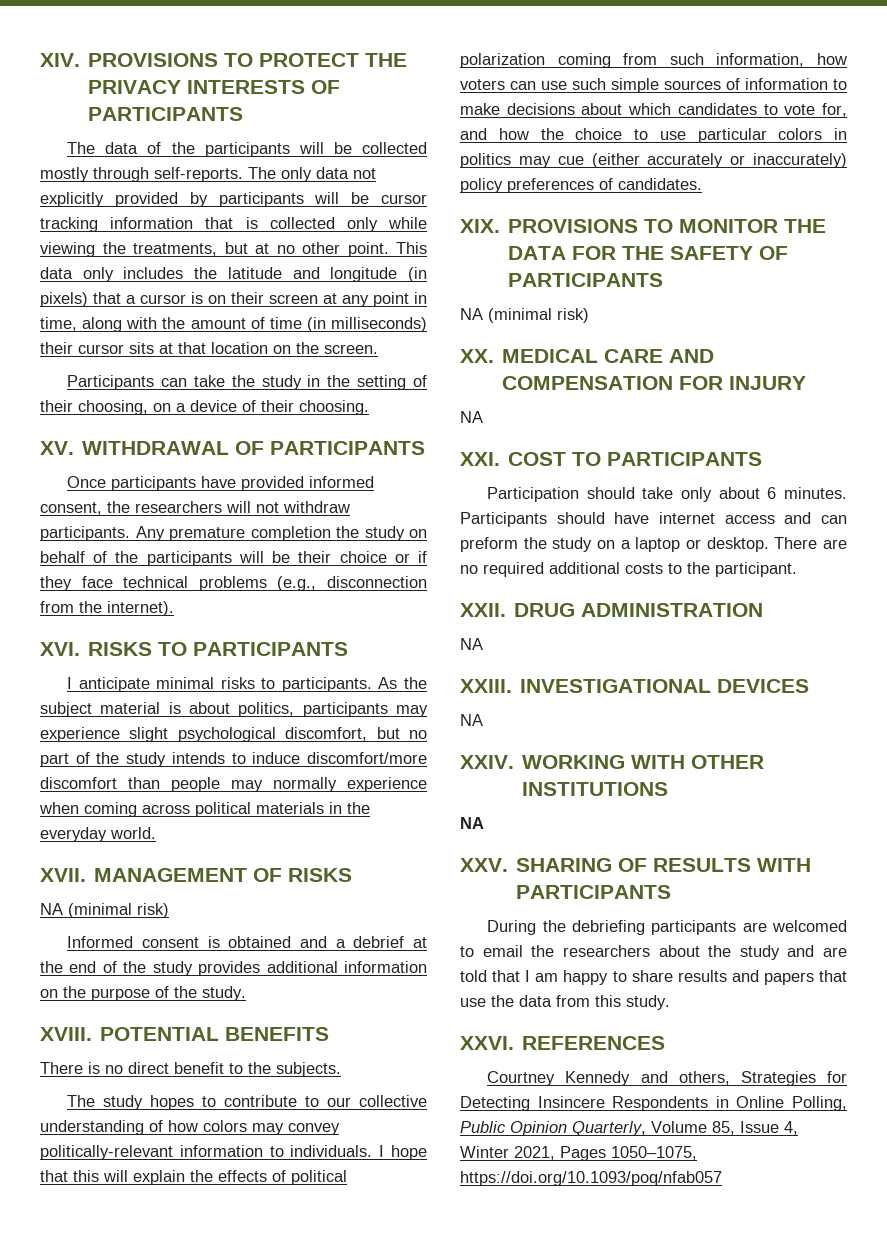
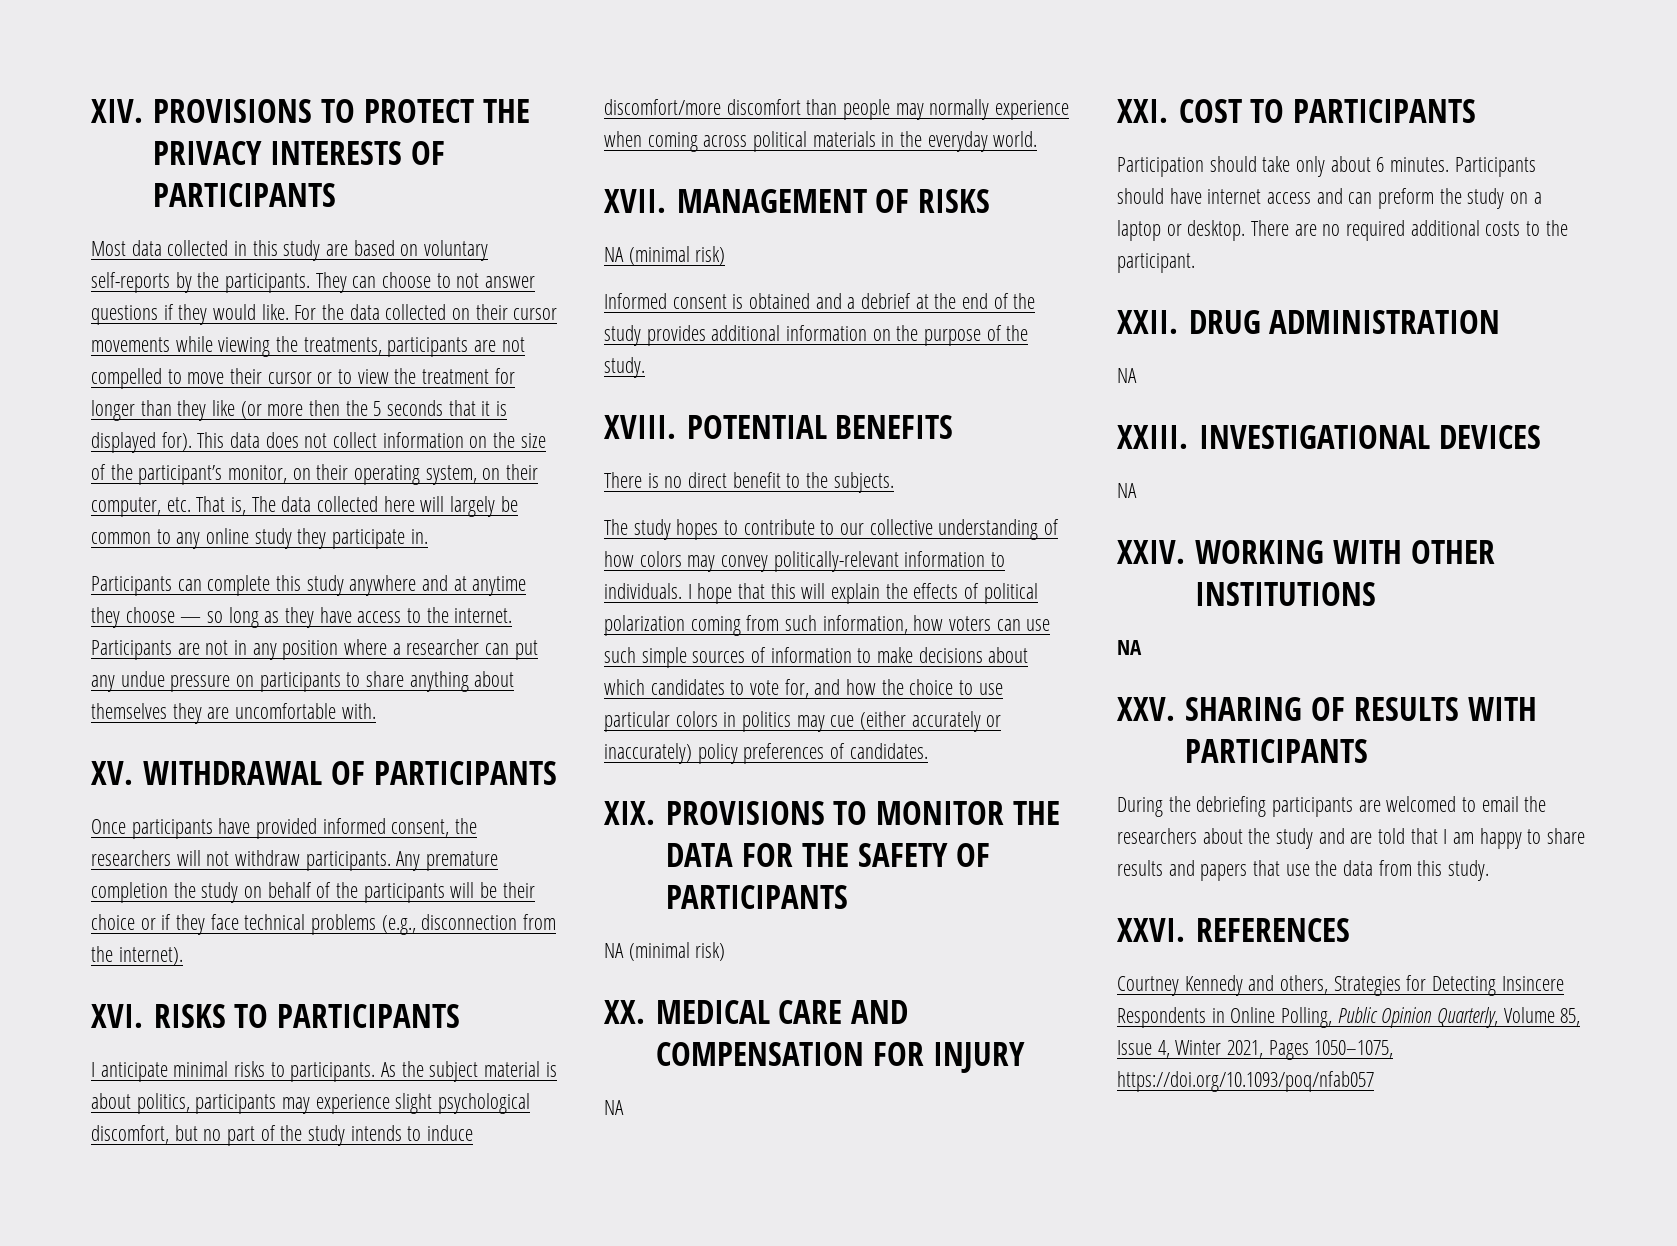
[67,142,428,157] [40,167,376,182] [40,192,427,207] [40,217,427,232] [40,242,427,257] [40,267,428,282] [40,292,427,307] [40,317,427,332] [40,342,378,354] [67,375,428,390] [40,400,369,415] The data of the participants will be collected mostly through self-reports. The only data not explicitly provided by participants will be cursor tracking information that is collected only while viewing the treatments, but at no other point. This data only includes the latitude and longitude (in pixels) that a cursor is on their screen at any point in time, along with the amount of time (in milliseconds) their cursor sits at that location on the screen. // Participants can take the study in the setting of their choosing, on a device of their choosing. -> [91,240,489,261] [91,272,536,293] [91,304,558,325] [91,336,525,357] [91,368,515,389] [91,400,508,421] [91,432,546,453] [91,464,539,485] [91,496,518,517] [91,528,428,549] [91,575,527,596] [91,607,513,628] [91,639,538,660] [91,671,515,692] [91,703,376,724] Most data collected in this study are based on voluntary self-reports by the participants. They can choose to not answer questions if they would like. For the data collected on their cursor movements while viewing the treatments, participants are not compelled to move their cursor or to view the treatment for longer than they like (or more then the 5 seconds that it is displayed for). This data does not collect information on the size of the participant’s monitor, on their operating system, on their computer, etc. That is, The data collected here will largely be common to any online study they participate in. // Participants can complete this study anywhere and at anytime they choose — so long as they have access to the internet. Participants are not in any position where a researcher can put any undue pressure on participants to share anything about themselves they are uncomfortable with.

